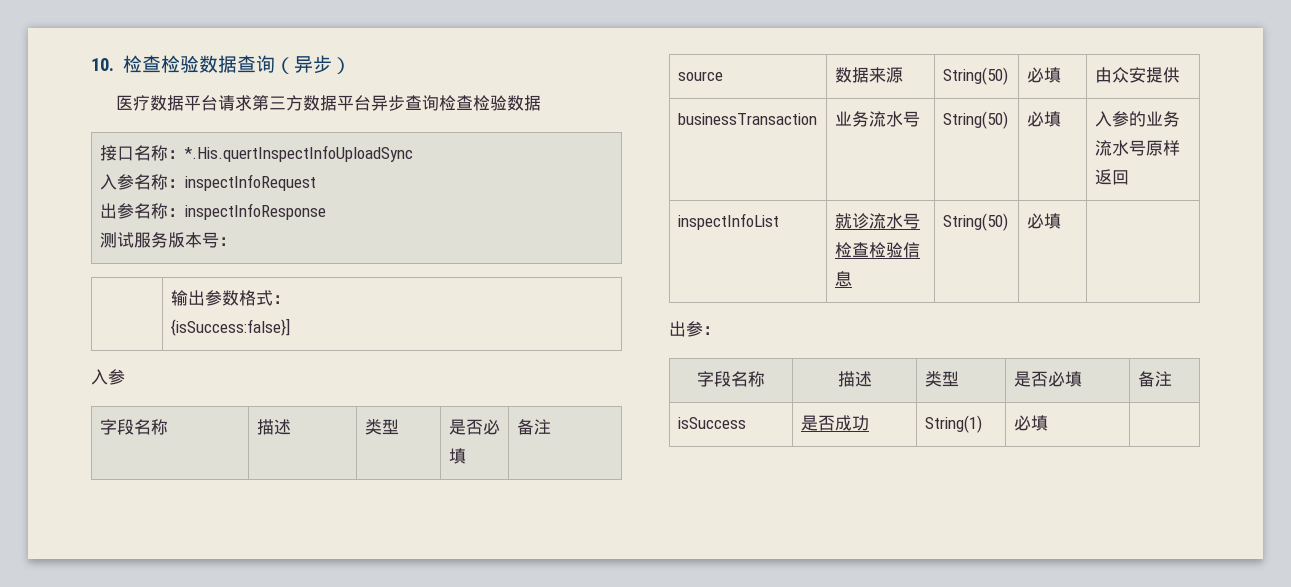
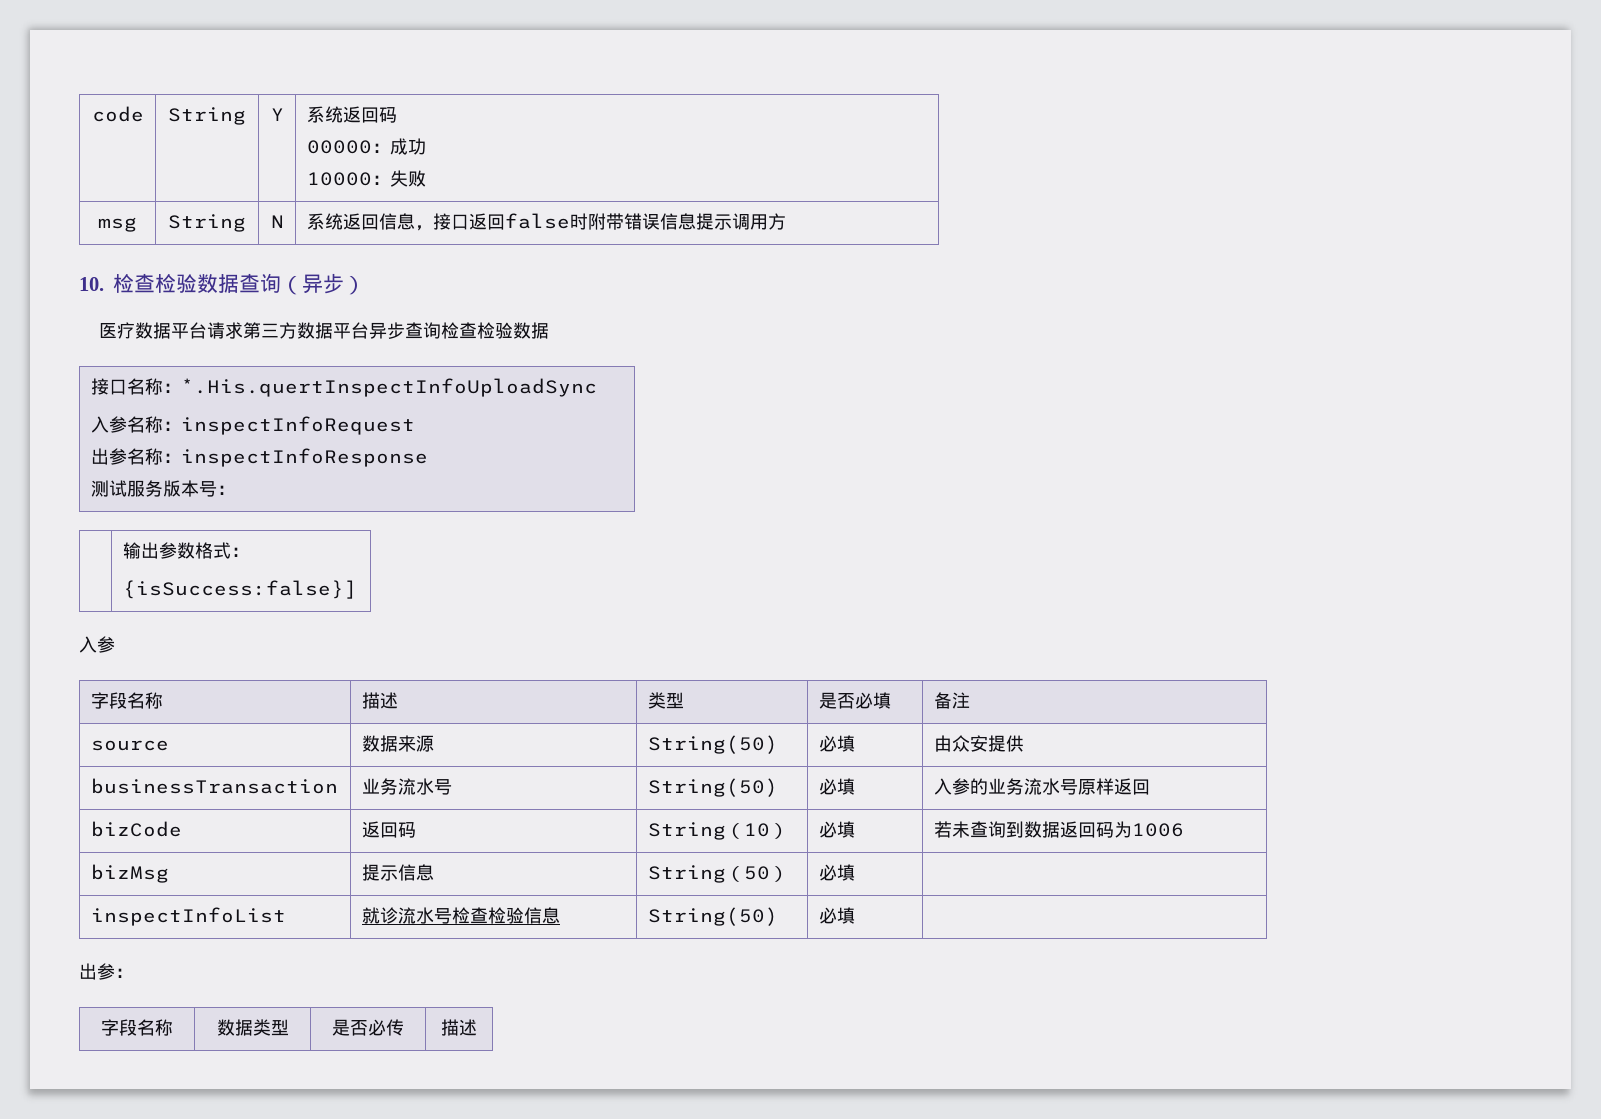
(91, 64) none -> [91,106,144,122] [168,107,246,125] [270,108,284,121] [306,106,397,123] [306,138,426,155] [306,170,426,187] [98,217,137,232] [168,214,246,232] [270,215,284,228] [306,213,786,231] code | String | Y | 系统返回码 // 00000：成功 // 10000：失败 // msg | String | N | 系统返回信息，接口返回false时附带错误信息提示调用方 //
(1129, 177) none -> [90,821,182,837] [361,821,416,838] [647,822,788,840] [818,821,855,838] [933,821,1184,838] [90,864,169,883] [361,864,434,881] [647,865,788,883] [818,864,855,881] // bizCode | 返回码 | String（10） | 必填 | 若未查询到数据返回码为1006 // bizMsg | 提示信息 | String（50） | 必填 |
[837,371,872,387] [924,371,959,387] [1013,371,1082,387] [1137,371,1172,387] [677,417,746,429] [800,415,869,431] [924,415,982,433] [1013,415,1048,431] 描述 | 类型 | 是否必填 | 备注 // isSuccess | 是否成功 | String(1) | 必填 | -> [216,1019,289,1036] [332,1019,404,1036] [441,1019,477,1036] 数据类型 | 是否必传 | 描述

